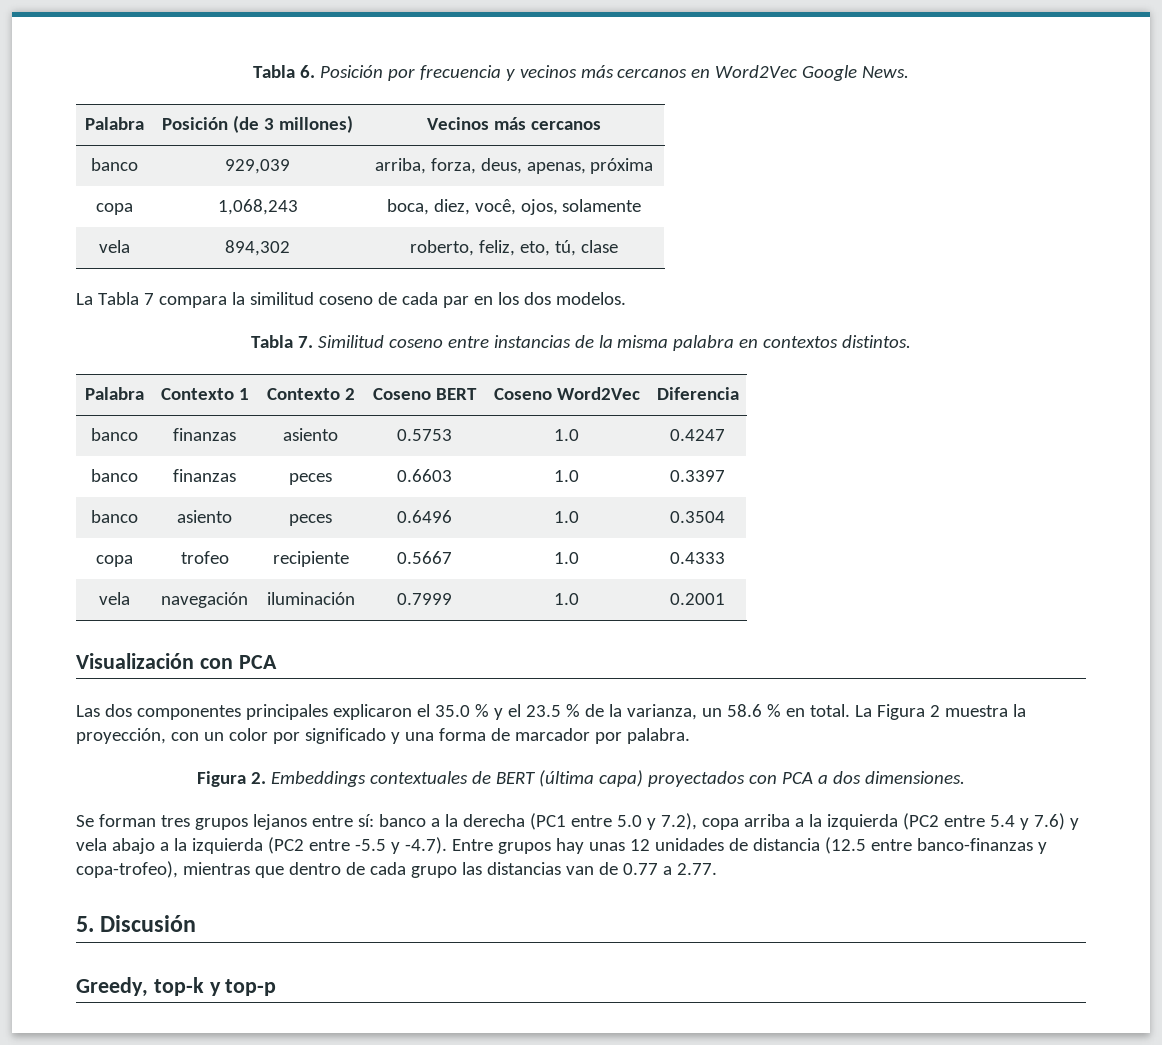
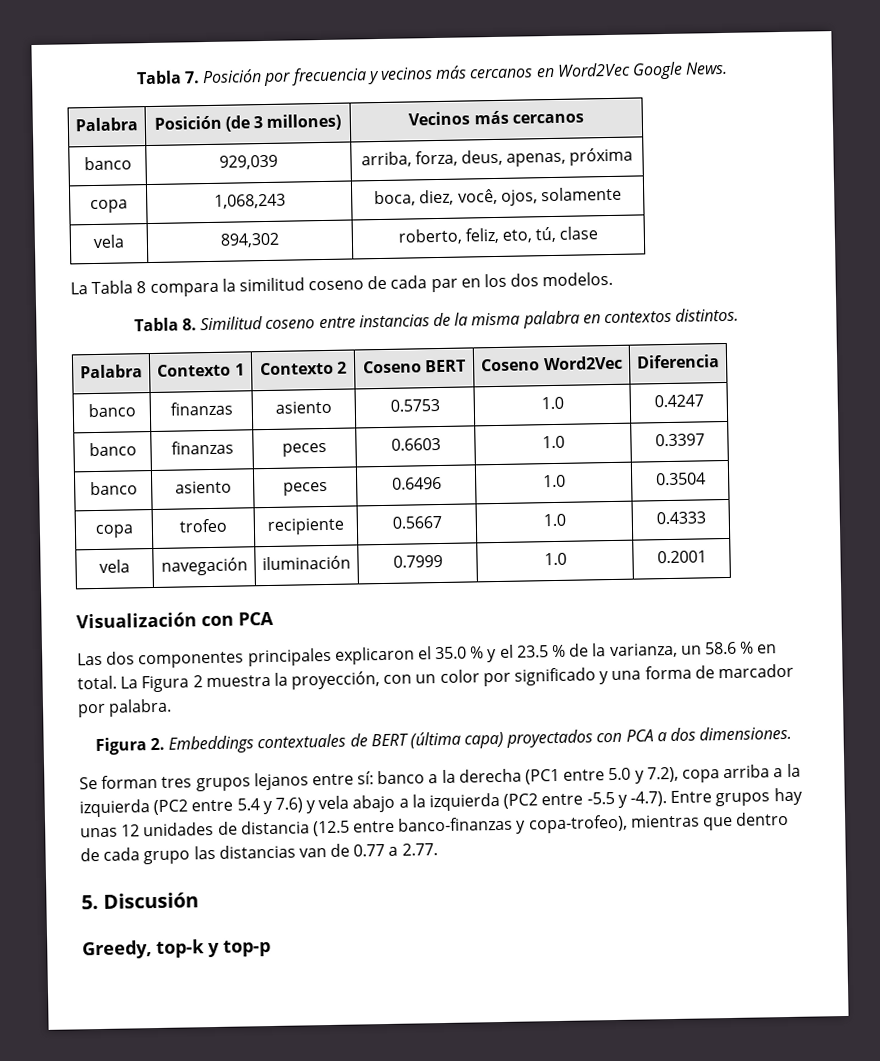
[252,65,315,78] Tabla 6. -> [135,70,201,85] Tabla 7.
[143,293,154,305] 7 -> [136,281,147,294] 8
[297,336,313,348] 7. -> [182,318,198,331] 8.

